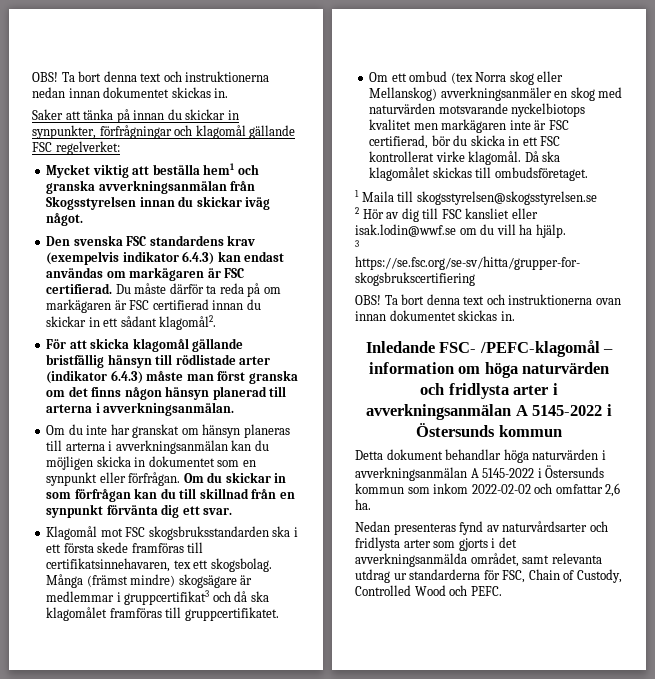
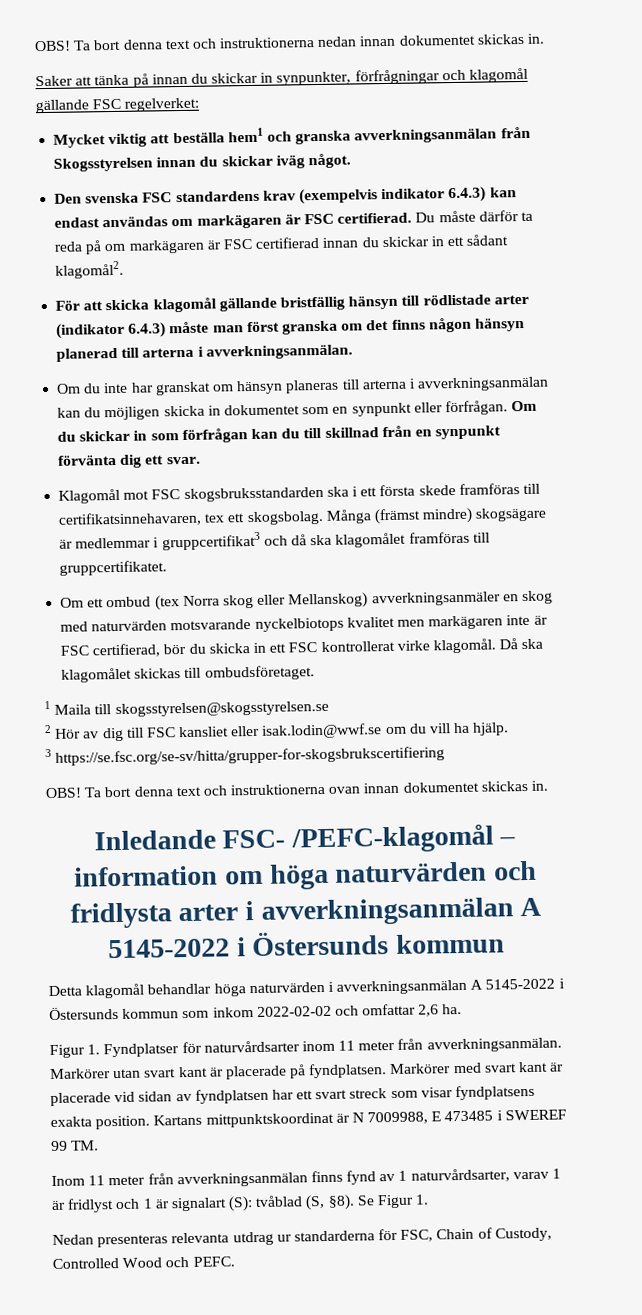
[386,449,443,460] dokument -> [85,983,145,999] klagomål
[355,521,608,535] [355,537,517,551] [355,553,550,567] Nedan presenteras fynd av naturvårdsarter och fridlysta arter som gjorts i det avverkningsanmälda området, samt -> [49,1037,562,1059] [50,1061,565,1080] [50,1084,536,1107] [50,1109,567,1130] [51,1140,100,1152] [51,1168,562,1188] [51,1194,430,1213] [52,1234,169,1248] Figur 1. Fyndplatser för naturvårdsarter inom 11 meter från avverkningsanmälan. Markörer utan svart kant är placerade på fyndplatsen. Markörer med svart kant är placerade vid sidan av fyndplatsen har ett svart streck som visar fyndplatsens exakta position. Kartans mittpunktskoordinat är N 7009988, E 473485 i SWEREF 99 TM. // Inom 11 meter från avverkningsanmälan finns fynd av 1 naturvårdsarter, varav 1 är fridlyst och 1 är signalart (S): tvåblad (S, §8). Se Figur 1. // Nedan presenteras

